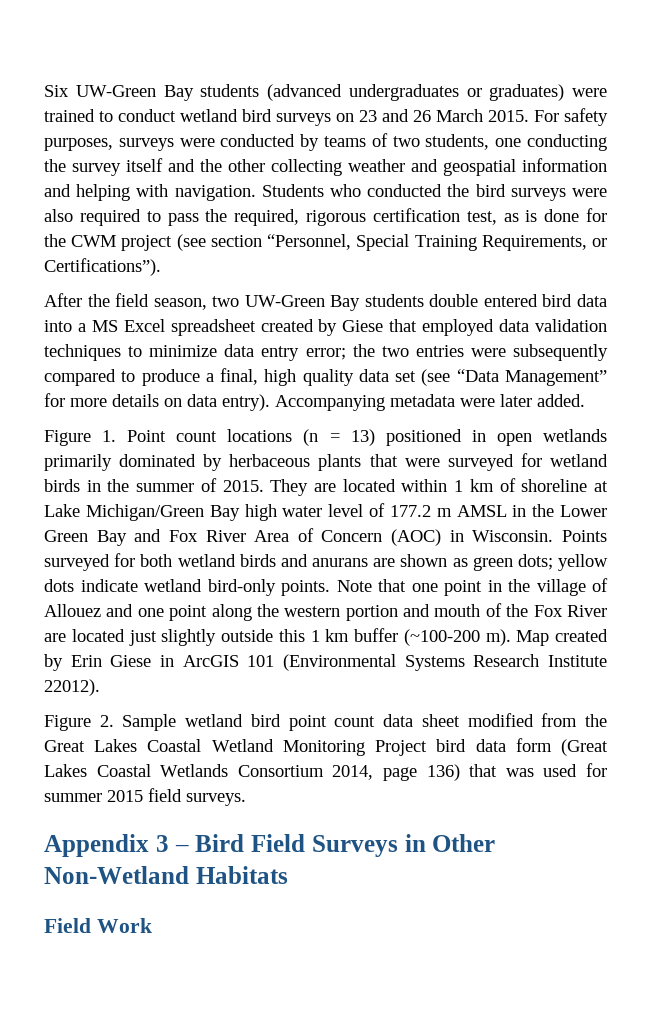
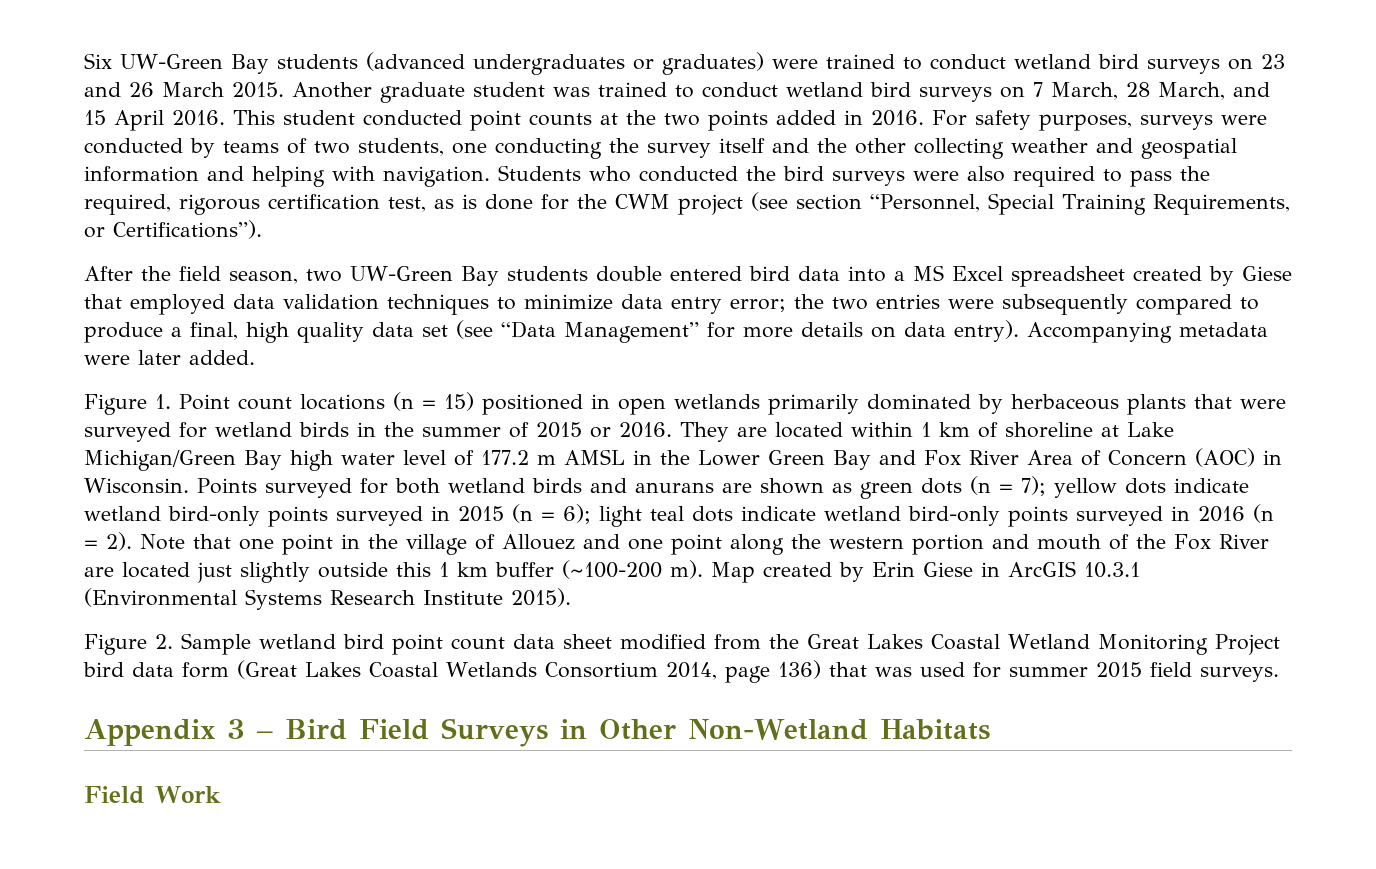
(529, 116) none -> [292,82,1270,103] [84,110,924,131] Another graduate student was trained to conduct wetland bird surveys on 7 March, 28 March, and 15 April 2016. This student conducted point counts at the two points added in 2016.
[350,429,375,446] 13) -> [443,392,474,411] 15)
[222,480,264,492] 2015. -> [536,422,672,438] 2015 or 2016.
[517,554,553,570] dots; -> [920,476,1046,496] dots (n = 7);
[281,580,330,596] points. -> [268,504,1274,527] [84,532,132,551] points surveyed in 2015 (n = 6); light teal dots indicate wetland bird-only points surveyed in 2016 (n = 2).
[247,655,275,667] 101 -> [1084,562,1140,578] 10.3.1
[44,679,100,696] 22012). -> [511,588,571,607] 2015).

